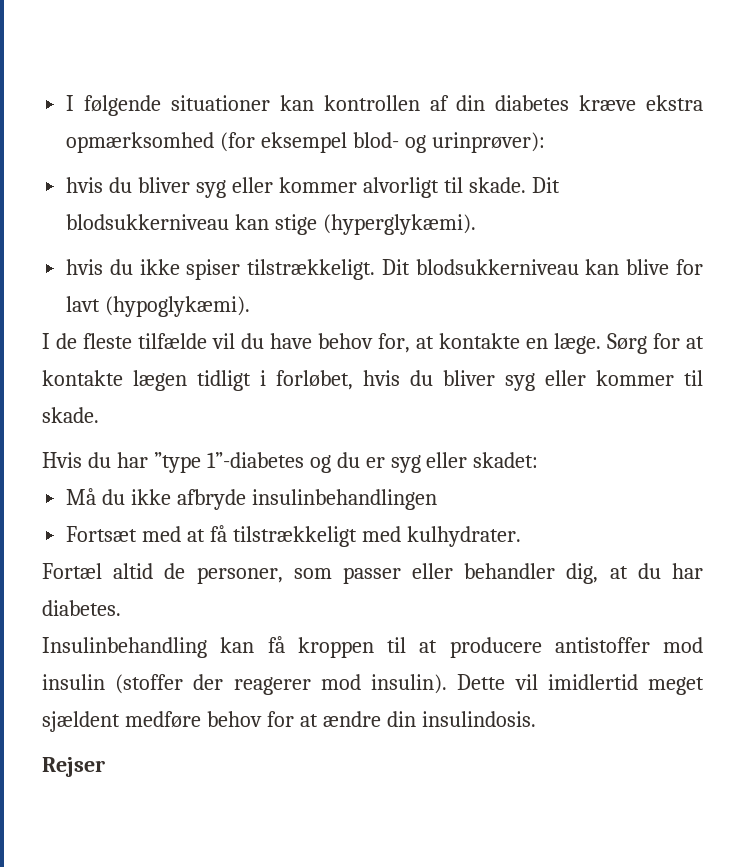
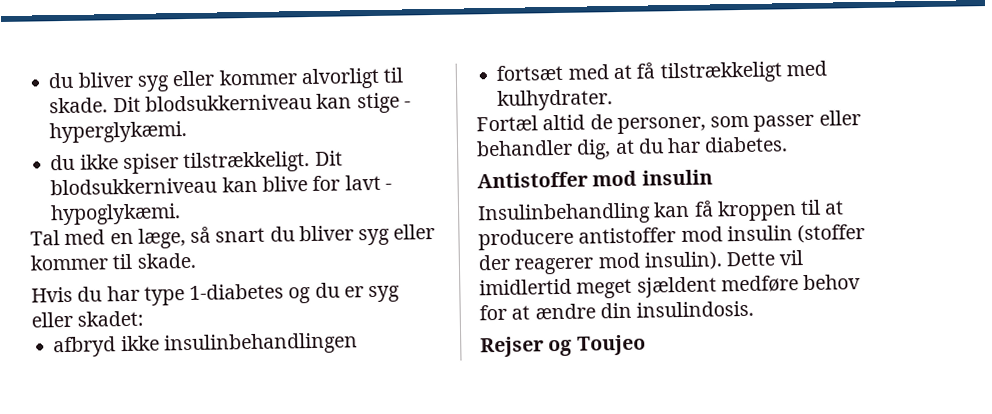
[66,95,703,116] [66,132,545,153] [66,177,104,193] I følgende situationer kan kontrollen af din diabetes kræve ekstra opmærksomhed (for eksempel blod- og urinprøver): // hvis -> (48, 80) none
[323,214,477,235] [66,259,104,275] (hyperglykæmi). // hvis -> [403,101,411,108] [49,120,188,144] - hyperglykæmi. //
[105,296,251,317] [42,333,704,354] [42,370,400,391] (hypoglykæmi). // I de fleste tilfælde vil du have behov for, at kontakte en læge. Sørg for at kontakte lægen tidligt i forløbet, hvis -> [384,183,392,190] [50,203,182,226] [30,226,266,249] - hypoglykæmi. // Tal med en læge, så snart
[153,452,304,473] ”type 1”-diabetes -> [143,283,285,306] type 1-diabetes
[66,488,247,510] Må du ikke afbryde -> [53,335,160,358] afbryd ikke
[66,526,138,542] Fortsæt -> [496,64,564,81] fortsæt
(121, 608) none -> [477,169,713,189] // Antistoffer mod insulin
(105, 767) none -> [548,334,646,357] og Toujeo

